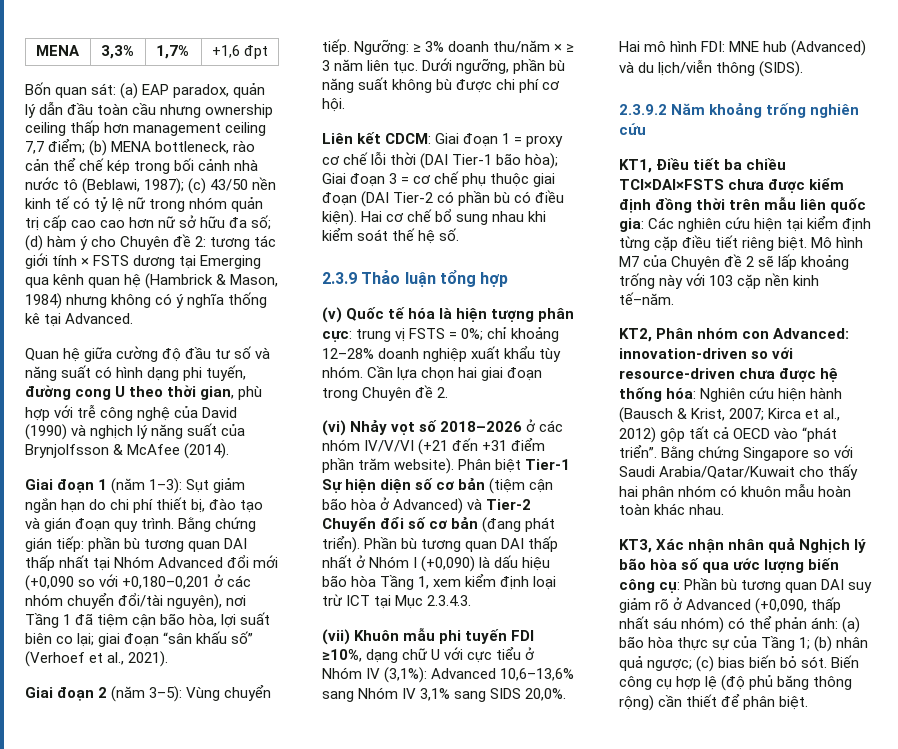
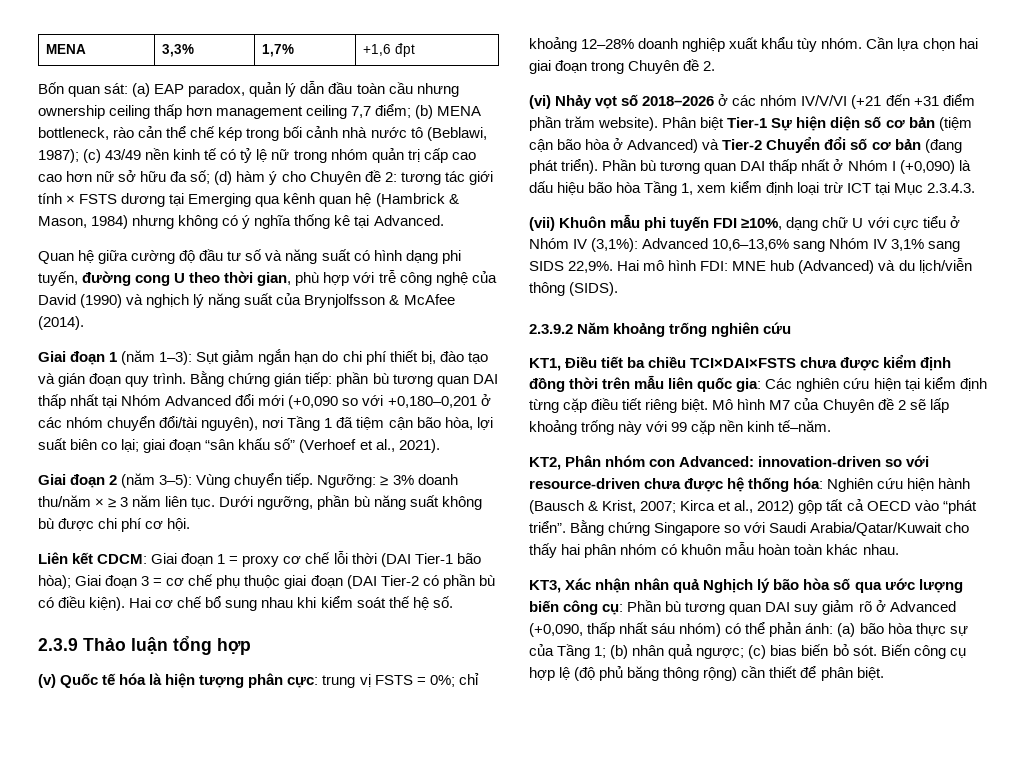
[210,179,249,191] 43/50 -> [105,149,142,160] 43/49
[525,688,567,701] 20,0%. -> [568,261,614,273] 22,9%.
[709,275,734,286] 103 -> [671,422,688,432] 99

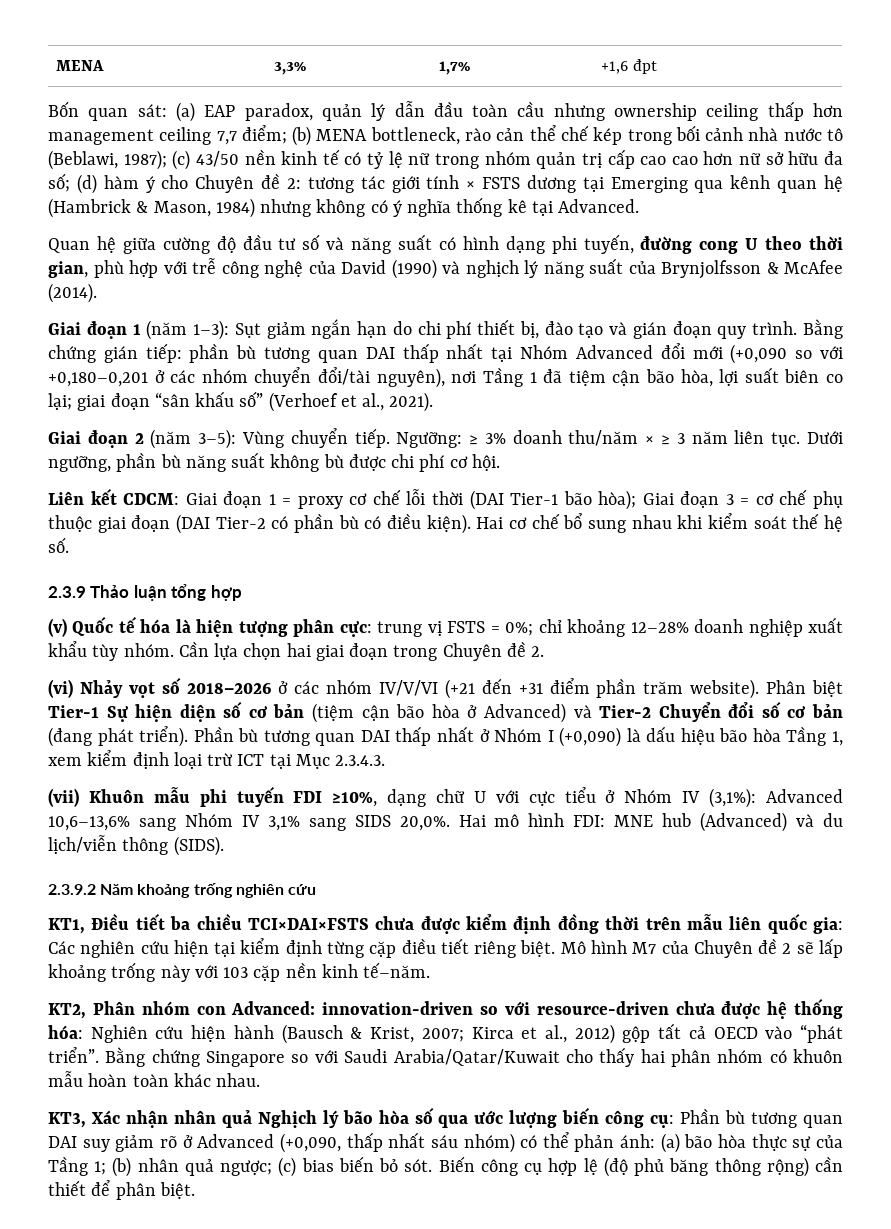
[105,149,142,160] 43/49 -> [195,151,239,167] 43/50
[568,261,614,273] 22,9%. -> [399,816,450,831] 20,0%.
[671,422,688,432] 99 -> [223,967,249,978] 103

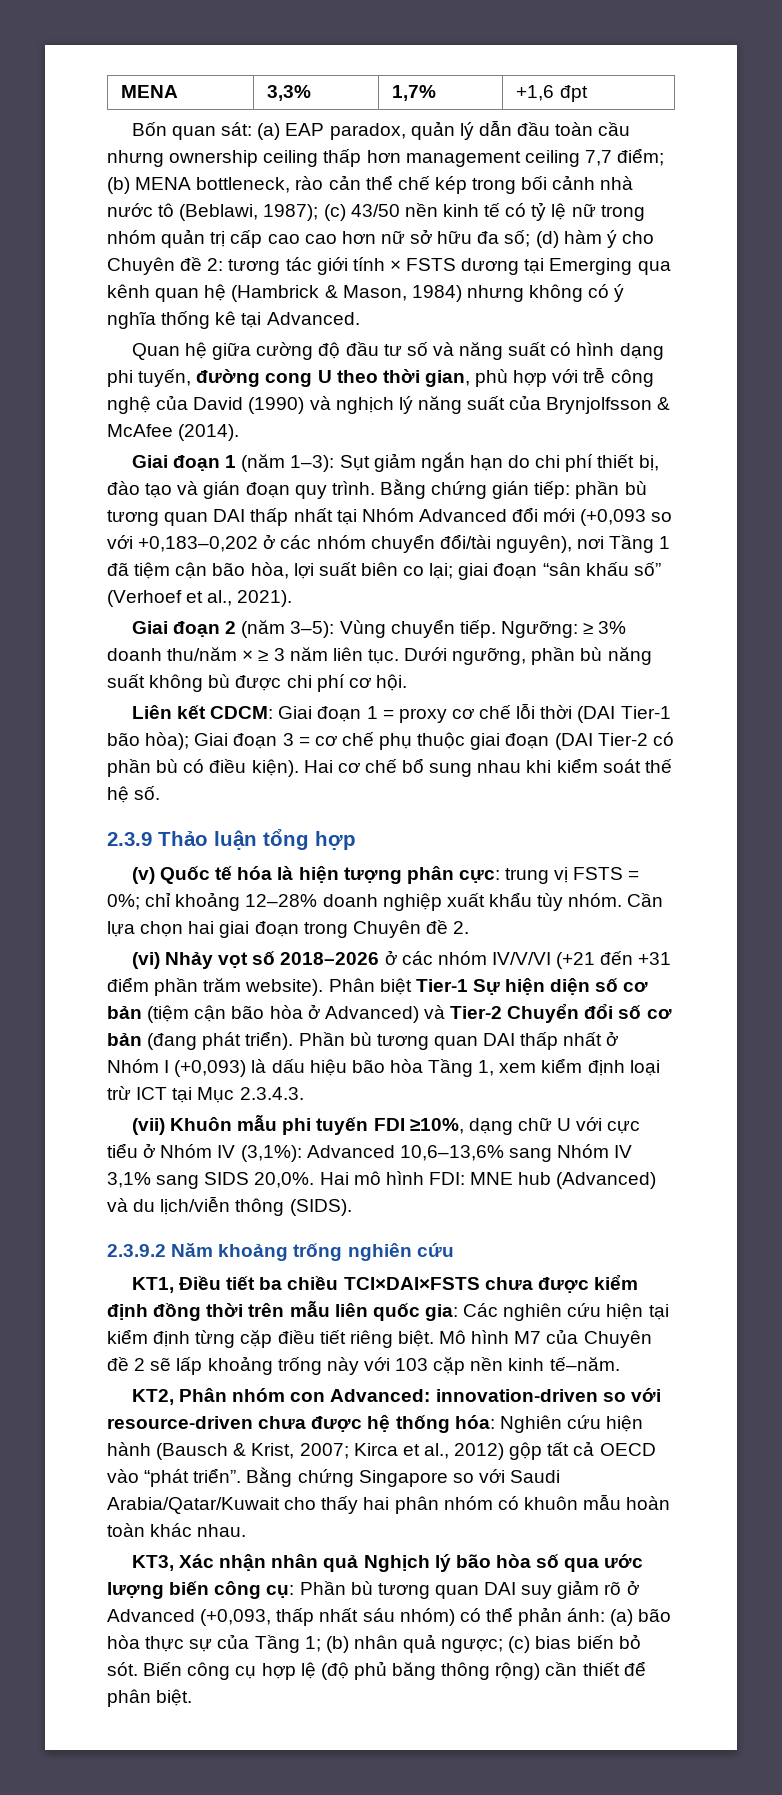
[730,344,844,364] [48,372,148,387] (+0,090 so với +0,180–0,201 -> [580,509,673,526] [107,535,259,552] (+0,093 so với +0,183–0,202
[559,727,622,747] (+0,090) -> [174,1060,247,1077] (+0,093)
[279,1133,341,1153] (+0,090, -> [200,1609,272,1626] (+0,093,

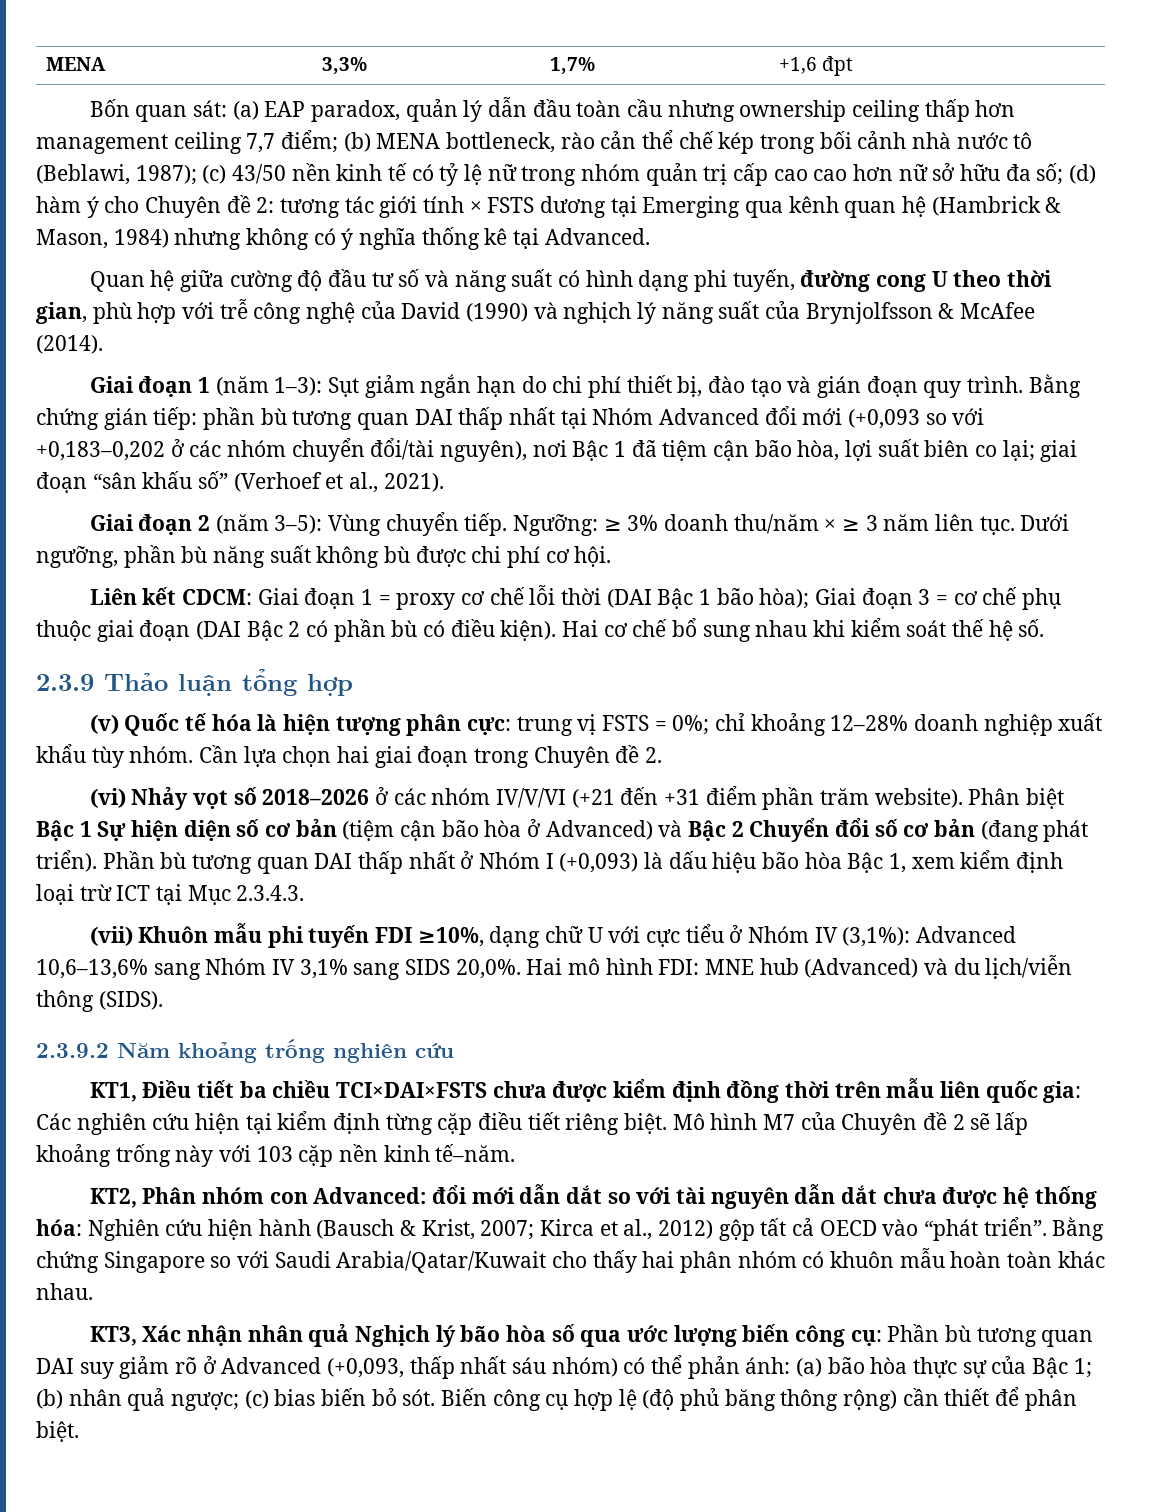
[609,535,655,553] Tầng -> [572,440,609,461] Bậc
[620,706,671,719] Tier-1 -> [657,588,712,609] Bậc 1
[597,733,648,746] Tier-2 -> [246,620,301,641] Bậc 2
[415,979,468,992] Tier-1 -> [36,820,92,841] Bậc 1
[450,1006,503,1019] Tier-2 -> [688,820,744,841] Bậc 2
[428,1059,474,1077] Tầng -> [847,852,884,873] Bậc
[435,1388,661,1402] [107,1416,253,1429] innovation-driven so với resource-driven -> [432,1184,878,1209] đổi mới dẫn dắt so với tài nguyên dẫn dắt
[254,1635,300,1653] Tầng -> [1032,1357,1069,1378] Bậc

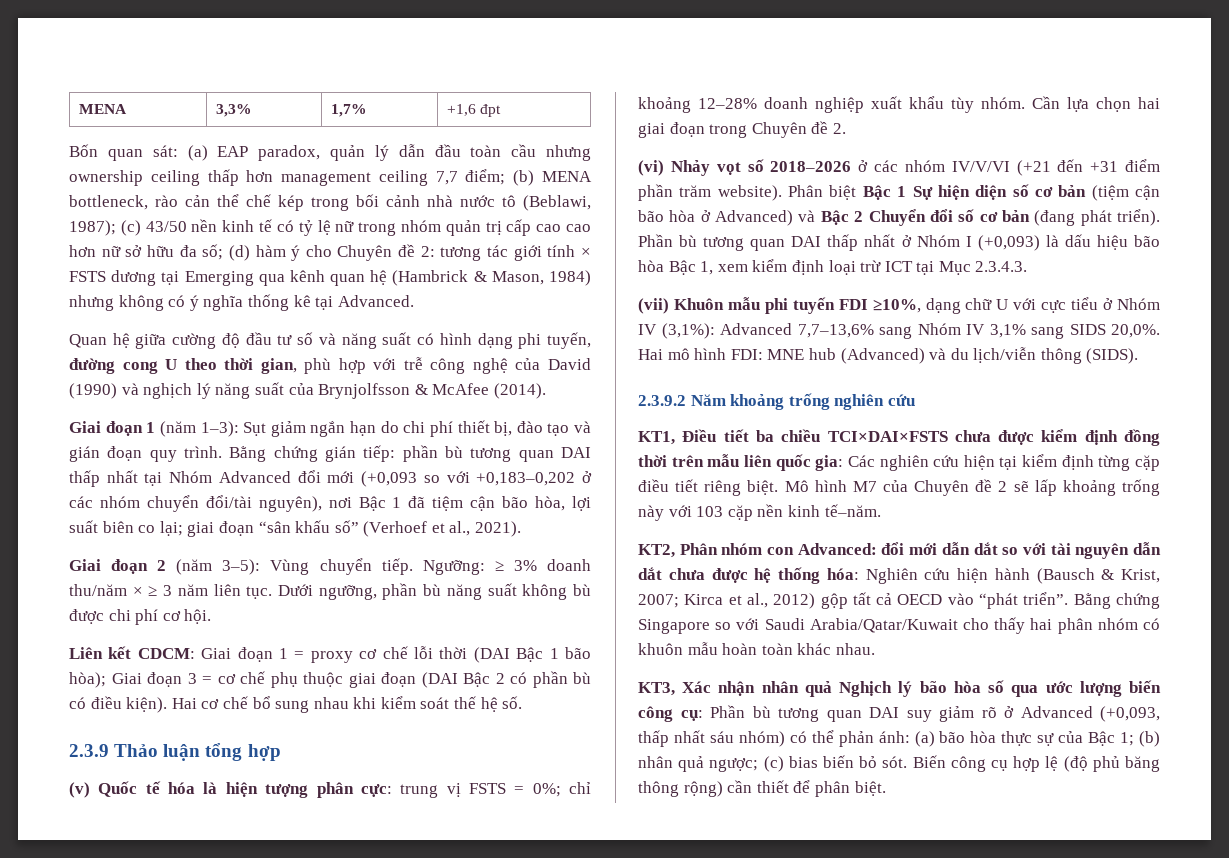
[36,959,148,979] 10,6–13,6% -> [797,324,874,338] 7,7–13,6%

